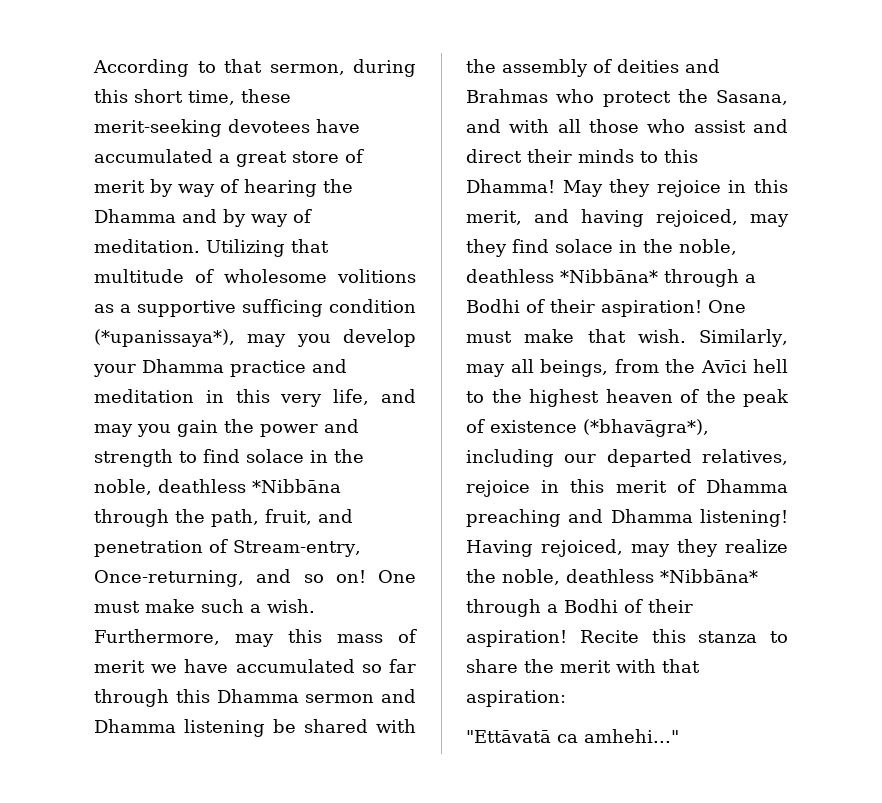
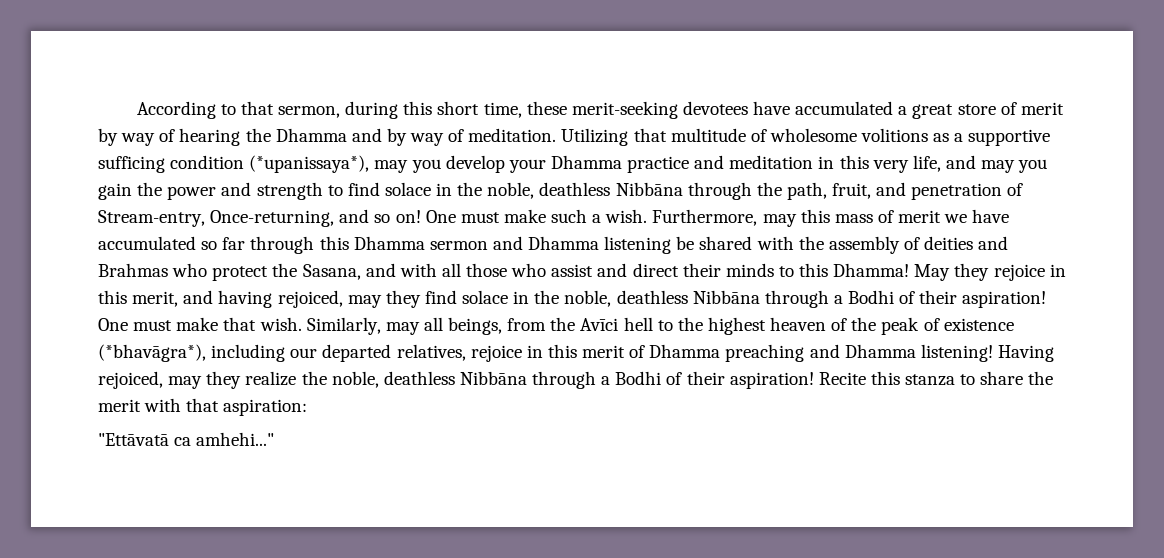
[252,479,341,493] *Nibbāna -> [615,182,683,196] Nibbāna
[560,269,658,283] *Nibbāna* -> [692,290,760,304] Nibbāna
[660,569,758,583] *Nibbāna* -> [459,371,527,385] Nibbāna

